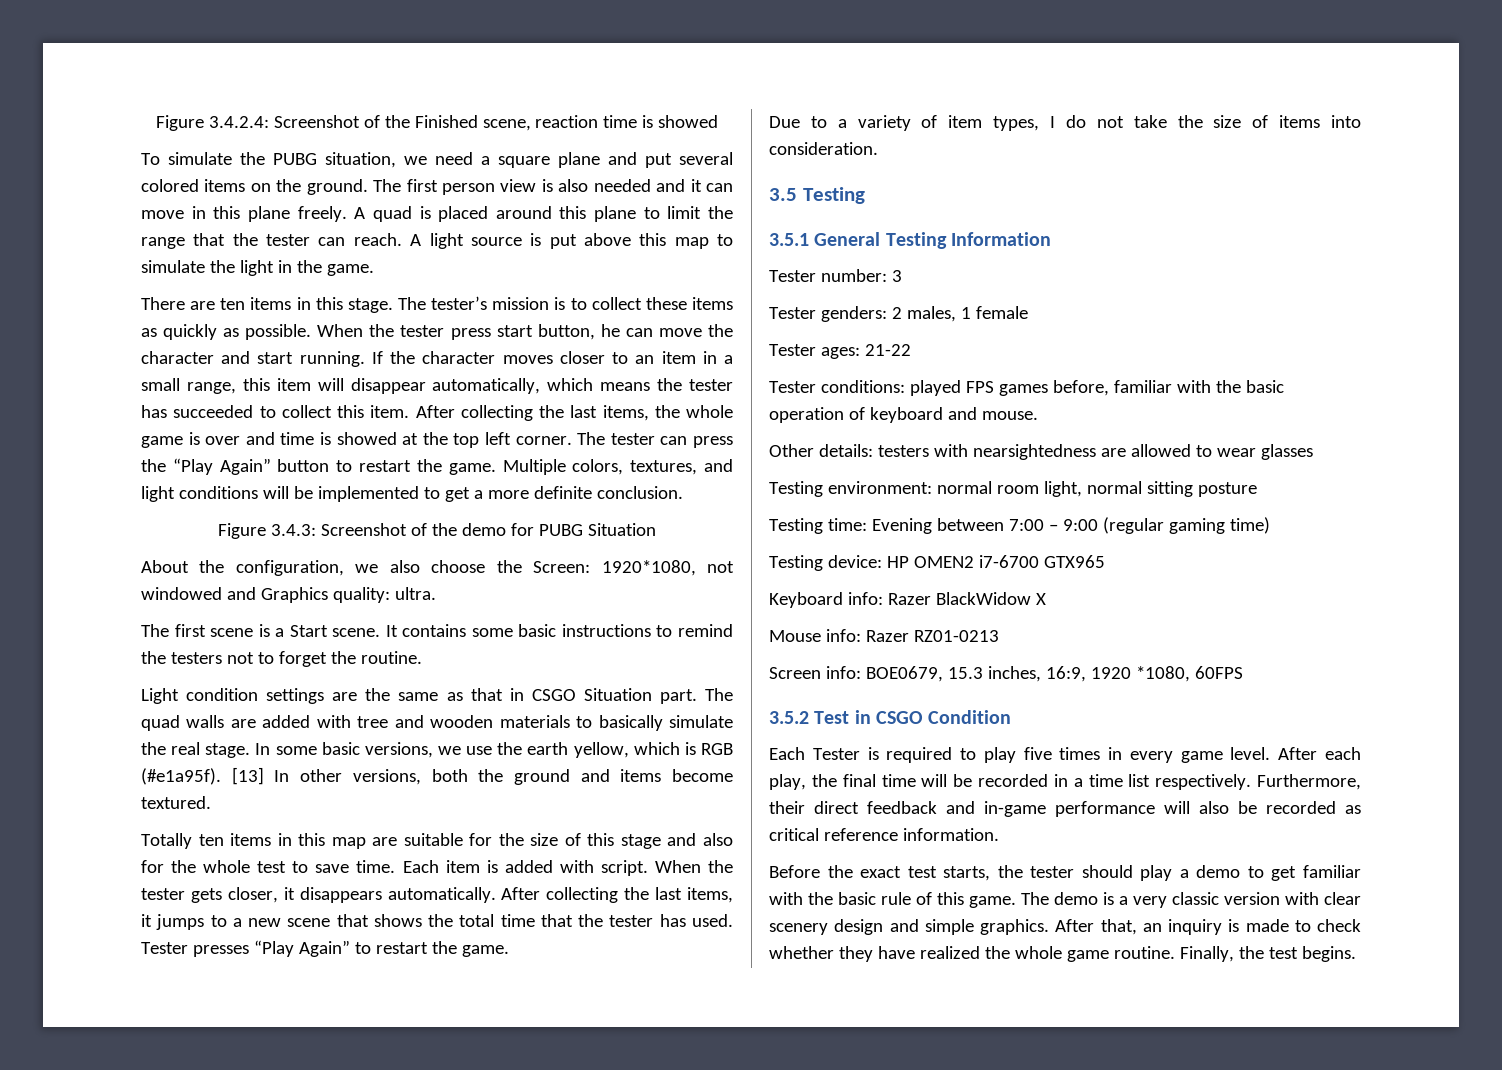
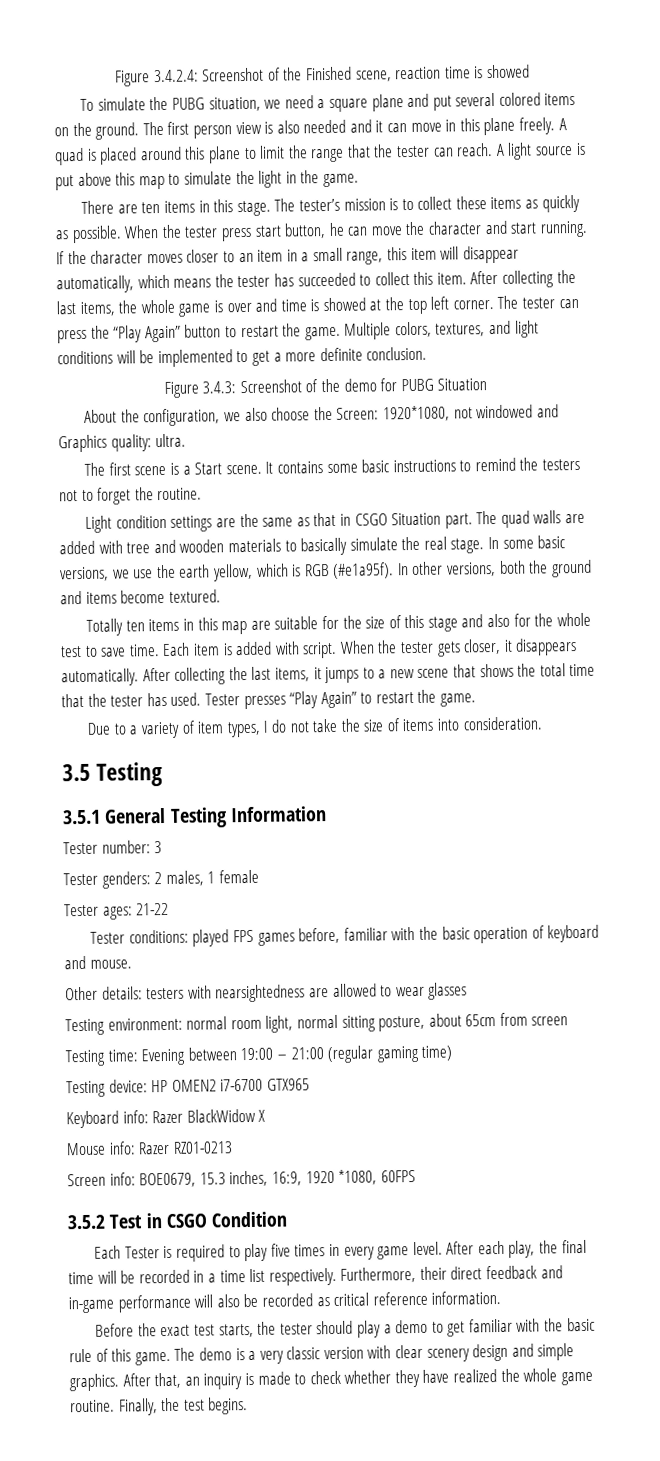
[231,767,264,785] [13] -> (395, 570) none
[1197,482,1257,497] posture -> [378,1012,569,1032] posture, about 65cm from screen
[1008,519,1098,531] 7:00 – 9:00 -> [240,1047,324,1061] 19:00 – 21:00

